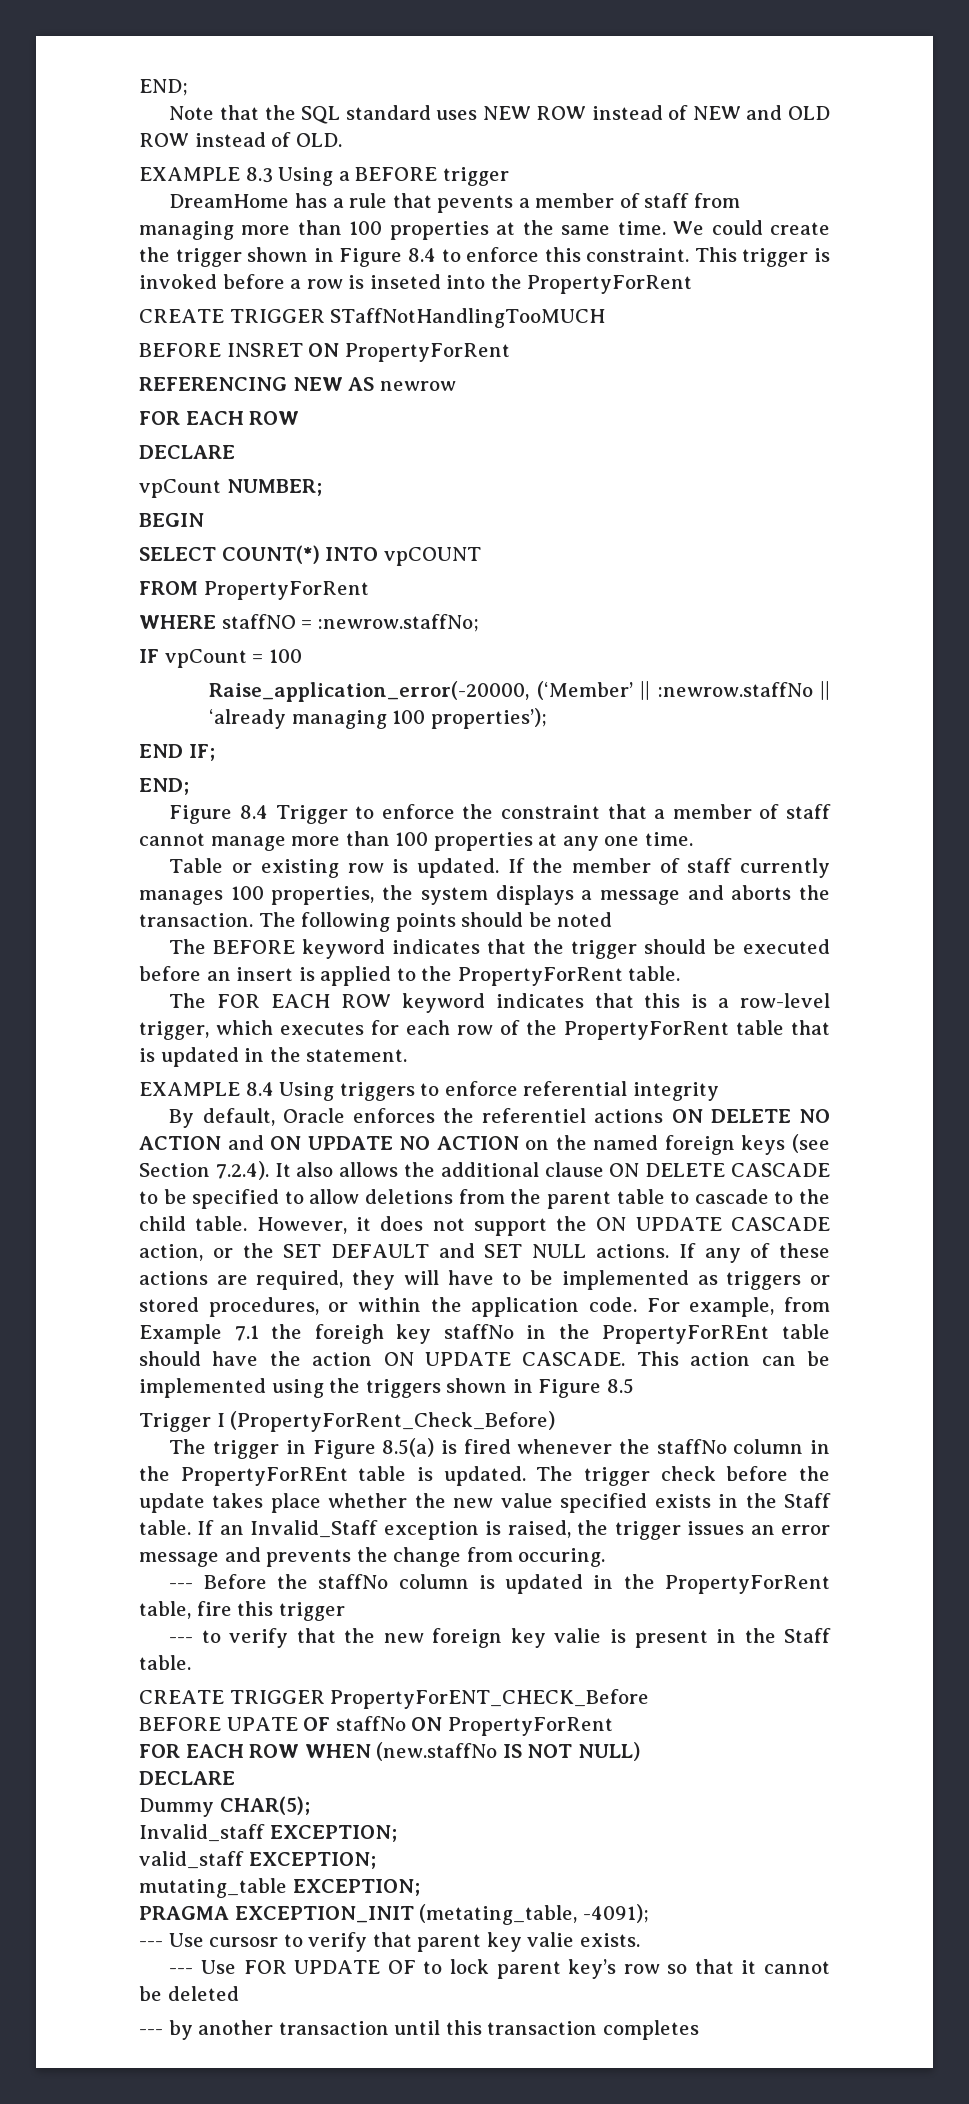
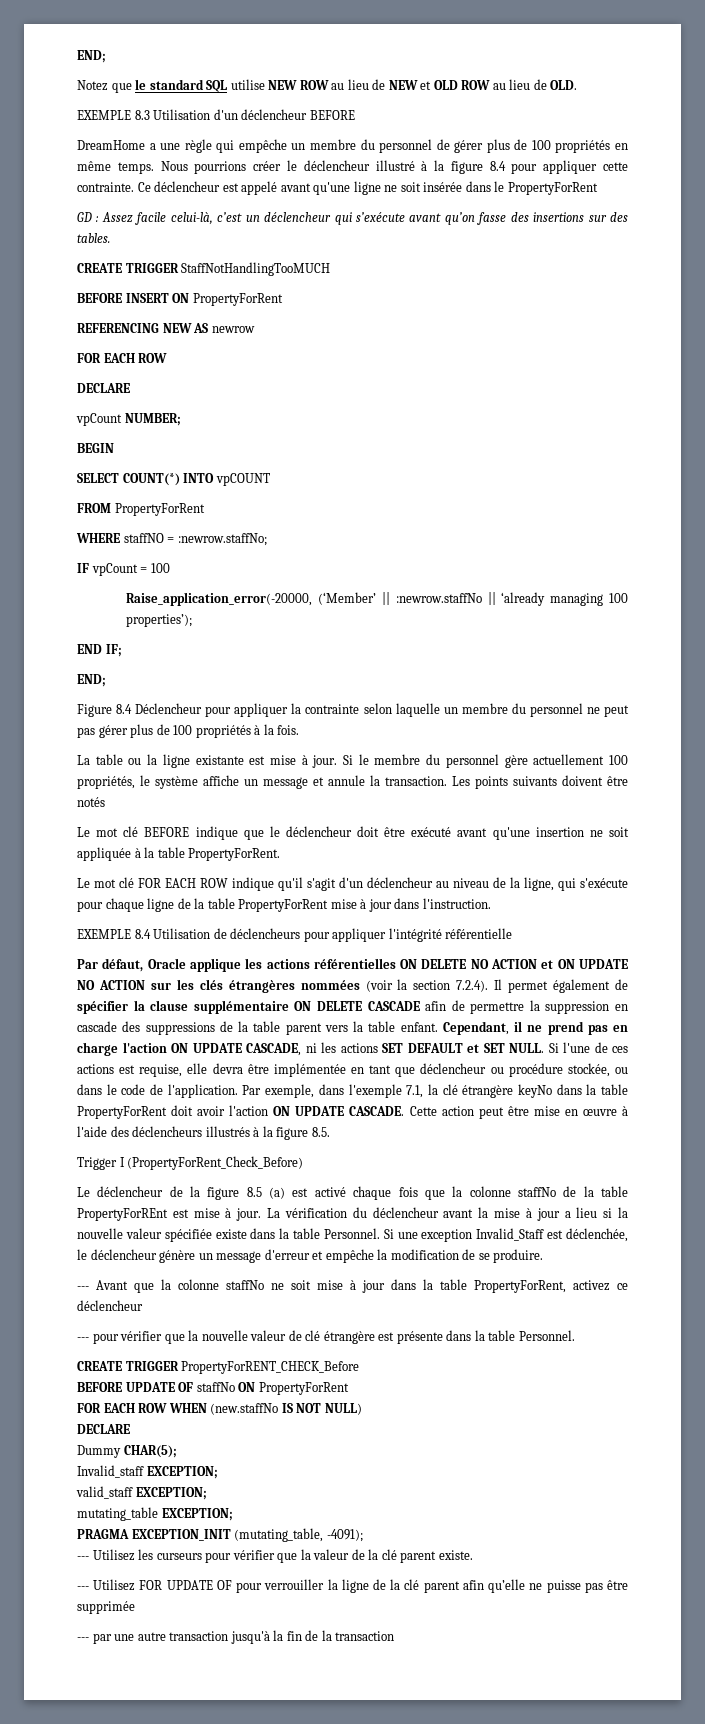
[139,79,188,96] [169,105,831,124] [139,132,342,147] [139,167,509,186] END; // Note that the SQL standard uses NEW ROW instead of NEW and OLD ROW instead of OLD. // EXAMPLE 8.3 Using a BEFORE trigger -> [77,50,106,63] [77,79,578,93] [77,109,355,120] END; // Notez que le standard SQL utilise NEW ROW au lieu de NEW et OLD ROW au lieu de OLD. // EXEMPLE 8.3 Utilisation d'un déclencheur BEFORE
[295,193,740,213] [139,220,830,240] [139,247,831,267] [139,274,693,294] [139,308,606,328] [139,343,303,357] has a rule that pevents a member of staff from managing more than 100 properties at the same time. We could create the trigger shown in Figure 8.4 to enforce this constraint. This trigger is invoked before a row is inseted into the PropertyForRent // CREATE TRIGGER STaffNotHandlingTooMUCH // BEFORE INSRET -> [149,139,628,153] [77,160,628,174] [77,181,598,195] [77,212,628,225] [77,233,110,243] [77,262,331,276] [77,293,169,303] a une règle qui empêche un membre du personnel de gérer plus de 100 propriétés en même temps. Nous pourrions créer le déclencheur illustré à la figure 8.4 pour appliquer cette contrainte. Ce déclencheur est appelé avant qu'une ligne ne soit insérée dans le PropertyForRent // GD : Assez facile celui-là, c’est un déclencheur qui s’exécute avant qu’on fasse des insertions sur des tables. // CREATE TRIGGER StaffNotHandlingTooMUCH // BEFORE INSERT
[275,804,831,824] [139,831,693,851] [169,858,830,878] [139,885,831,905] [139,912,613,932] [169,939,830,959] [139,966,681,986] [169,993,830,1013] [139,1020,830,1040] [139,1047,408,1067] [139,1081,719,1101] [169,1108,664,1128] Trigger to enforce the constraint that a member of staff cannot manage more than 100 properties at any one time. // Table or existing row is updated. If the member of staff currently manages 100 properties, the system displays a message and aborts the transaction. The following points should be noted // The BEFORE keyword indicates that the trigger should be executed before an insert is applied to the PropertyForRent table. // The FOR EACH ROW keyword indicates that this is a row-level trigger, which executes for each row of the PropertyForRent table that is updated in the statement. // EXAMPLE 8.4 Using triggers to enforce referential integrity // By default, Oracle enforces the referentiel actions -> [135,703,629,717] [77,724,300,738] [77,754,628,768] [77,775,628,789] [77,797,105,807] [77,826,629,840] [77,847,281,861] [77,877,628,891] [77,898,491,912] [77,928,513,942] [77,958,396,972] Déclencheur pour appliquer la contrainte selon laquelle un membre du personnel ne peut pas gérer plus de 100 propriétés à la fois. // La table ou la ligne existante est mise à jour. Si le membre du personnel gère actuellement 100 propriétés, le système affiche un message et annule la transaction. Les points suivants doivent être notés // Le mot clé BEFORE indique que le déclencheur doit être exécuté avant qu'une insertion ne soit appliquée à la table PropertyForRent. // Le mot clé FOR EACH ROW indique qu'il s'agit d'un déclencheur au niveau de la ligne, qui s'exécute pour chaque ligne de la table PropertyForRent mise à jour dans l'instruction. // EXEMPLE 8.4 Utilisation de déclencheurs pour appliquer l'intégrité référentielle // Par défaut, Oracle applique les actions référentielles
[227,1135,264,1150] and -> [541,960,554,969] et
[525,1134,830,1155] [139,1161,830,1180] [139,1189,831,1209] [139,1216,830,1236] [139,1243,830,1263] [139,1270,831,1290] [139,1297,830,1317] [139,1324,830,1344] [139,1351,830,1366] [139,1378,634,1398] [139,1411,556,1432] [169,1438,830,1459] [139,1466,830,1486] [139,1493,832,1513] [139,1520,831,1540] [139,1547,606,1567] [169,1574,830,1594] [139,1601,345,1621] [169,1628,831,1648] [139,1655,191,1670] [139,1689,650,1709] [139,1717,298,1731] on the named foreign keys (see Section 7.2.4). It also allows the additional clause ON DELETE CASCADE to be specified to allow deletions from the parent table to cascade to the child table. However, it does not support the ON UPDATE CASCADE action, or the SET DEFAULT and SET NULL actions. If any of these actions are required, they will have to be implemented as triggers or stored procedures, or within the application code. For example, from Example 7.1 the foreigh key staffNo in the PropertyForREnt table should have the action ON UPDATE CASCADE. This action can be implemented using the triggers shown in Figure 8.5 // Trigger I (PropertyForRent_Check_Before) // The trigger in Figure 8.5(a) is fired whenever the staffNo column in the PropertyForREnt table is updated. The trigger check before the update takes place whether the new value specified exists in the Staff table. If an Invalid_Staff exception is raised, the trigger issues an error message and prevents the change from occuring. // --- Before the staffNo column is updated in the PropertyForRent table, fire this trigger // --- to verify that the new foreign key valie is present in the Staff table. // CREATE TRIGGER PropertyForENT_CHECK_Before // BEFORE UPATE -> [150,979,629,993] [77,1000,628,1014] [77,1021,628,1035] [77,1042,628,1056] [77,1063,629,1077] [77,1084,628,1098] [77,1105,628,1119] [77,1126,330,1140] [77,1156,304,1170] [77,1186,629,1200] [77,1207,628,1221] [77,1228,629,1242] [77,1249,544,1263] [77,1279,628,1293] [77,1300,143,1311] [77,1330,575,1344] [77,1361,360,1374] [77,1382,175,1392] sur les clés étrangères nommées (voir la section 7.2.4). Il permet également de spécifier la clause supplémentaire ON DELETE CASCADE afin de permettre la suppression en cascade des suppressions de la table parent vers la table enfant. Cependant, il ne prend pas en charge l'action ON UPDATE CASCADE, ni les actions SET DEFAULT et SET NULL. Si l'une de ces actions est requise, elle devra être implémentée en tant que déclencheur ou procédure stockée, ou dans le code de l'application. Par exemple, dans l'exemple 7.1, la clé étrangère keyNo dans la table PropertyForRent doit avoir l'action ON UPDATE CASCADE. Cette action peut être mise en œuvre à l'aide des déclencheurs illustrés à la figure 8.5. // Trigger I (PropertyForRent_Check_Before) // Le déclencheur de la figure 8.5 (a) est activé chaque fois que la colonne staffNo de la table PropertyForREnt est mise à jour. La vérification du déclencheur avant la mise à jour a lieu si la nouvelle valeur spécifiée existe dans la table Personnel. Si une exception Invalid_Staff est déclenchée, le déclencheur génère un message d'erreur et empêche la modification de se produire. // --- Avant que la colonne staffNo ne soit mise à jour dans la table PropertyForRent, activez ce déclencheur // --- pour vérifier que la nouvelle valeur de clé étrangère est présente dans la table Personnel. // CREATE TRIGGER PropertyForRENT_CHECK_Before // BEFORE UPDATE
[419,1904,578,1925] (metating_table, -> [234,1528,324,1542] (mutating_table,
[168,1932,640,1952] [169,1960,237,1974] Use cursosr to verify that parent key valie exists. // --- Use -> [92,1549,473,1563] [77,1579,136,1591] Utilisez les curseurs pour vérifier que la valeur de la clé parent existe. // --- Utilisez
[423,1959,830,1979] [139,1986,239,2001] [139,2020,699,2040] to lock parent key’s row so that it cannot be deleted // --- by another transaction until this transaction completes -> [236,1579,628,1593] [77,1601,135,1614] [77,1630,395,1644] pour verrouiller la ligne de la clé parent afin qu’elle ne puisse pas être supprimée // --- par une autre transaction jusqu'à la fin de la transaction

